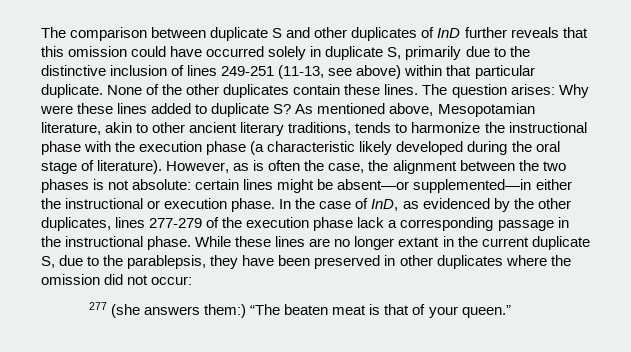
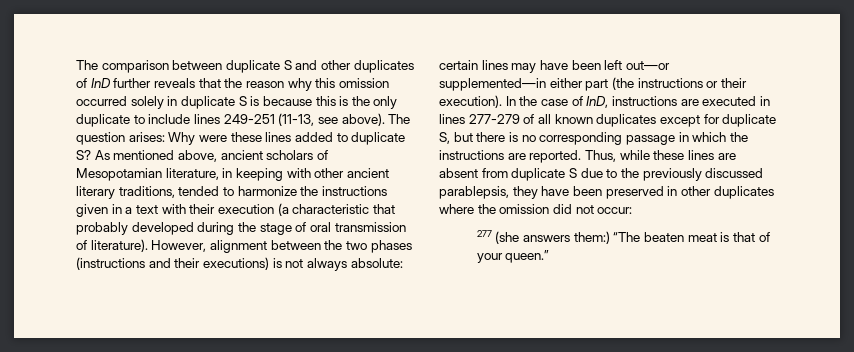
[41,46,530,60] [41,65,535,79] [41,84,419,98] this omission could have occurred solely in duplicate S, primarily due to the distinctive inclusion of lines 249-251 (11-13, see above) within that particular duplicate. None of the other duplicates contain these lines. -> [224,78,389,91] [76,96,398,109] [76,113,385,127] the reason why this omission occurred solely in duplicate S is because this is the only duplicate to include lines 249-251 (11-13, see above).
[437,103,535,117] [41,122,149,135] Mesopotamian literature, akin to -> [220,150,328,160] [76,168,311,181] ancient scholars of Mesopotamian literature, in keeping with
[355,122,392,133] tends -> [178,186,220,196] tended
[508,122,587,133] [41,141,560,155] [41,160,389,174] instructional phase with the execution phase (a characteristic likely developed during the oral stage of literature). However, as is often the case, the -> [321,186,387,196] [76,203,395,217] [76,222,406,235] [76,239,207,252] instructions given in a text with their execution (a characteristic that probably developed during the stage of oral transmission of literature). However,
(89, 186) none -> [76,257,269,270] (instructions and their executions)
(130, 185) none -> [306,258,347,271] always
[277,179,572,193] [41,198,276,212] might be absent—or supplemented—in either the instructional or execution phase. -> [511,60,670,73] [439,77,747,91] [439,95,502,108] may have been left out—or supplemented—in either part (the instructions or their execution).
[402,198,571,212] [41,217,569,231] [41,236,590,250] [41,255,124,268] as evidenced by the other duplicates, lines 277-279 of the execution phase lack a corresponding passage in the instructional phase. While these lines are no longer extant in the current duplicate S, due to the -> [611,96,770,106] [439,114,777,127] [439,132,748,145] [439,150,736,163] [439,168,764,181] instructions are executed in lines 277-279 of all known duplicates except for duplicate S, but there is no corresponding passage in which the instructions are reported. Thus, while these lines are absent from duplicate S due to the previously discussed

